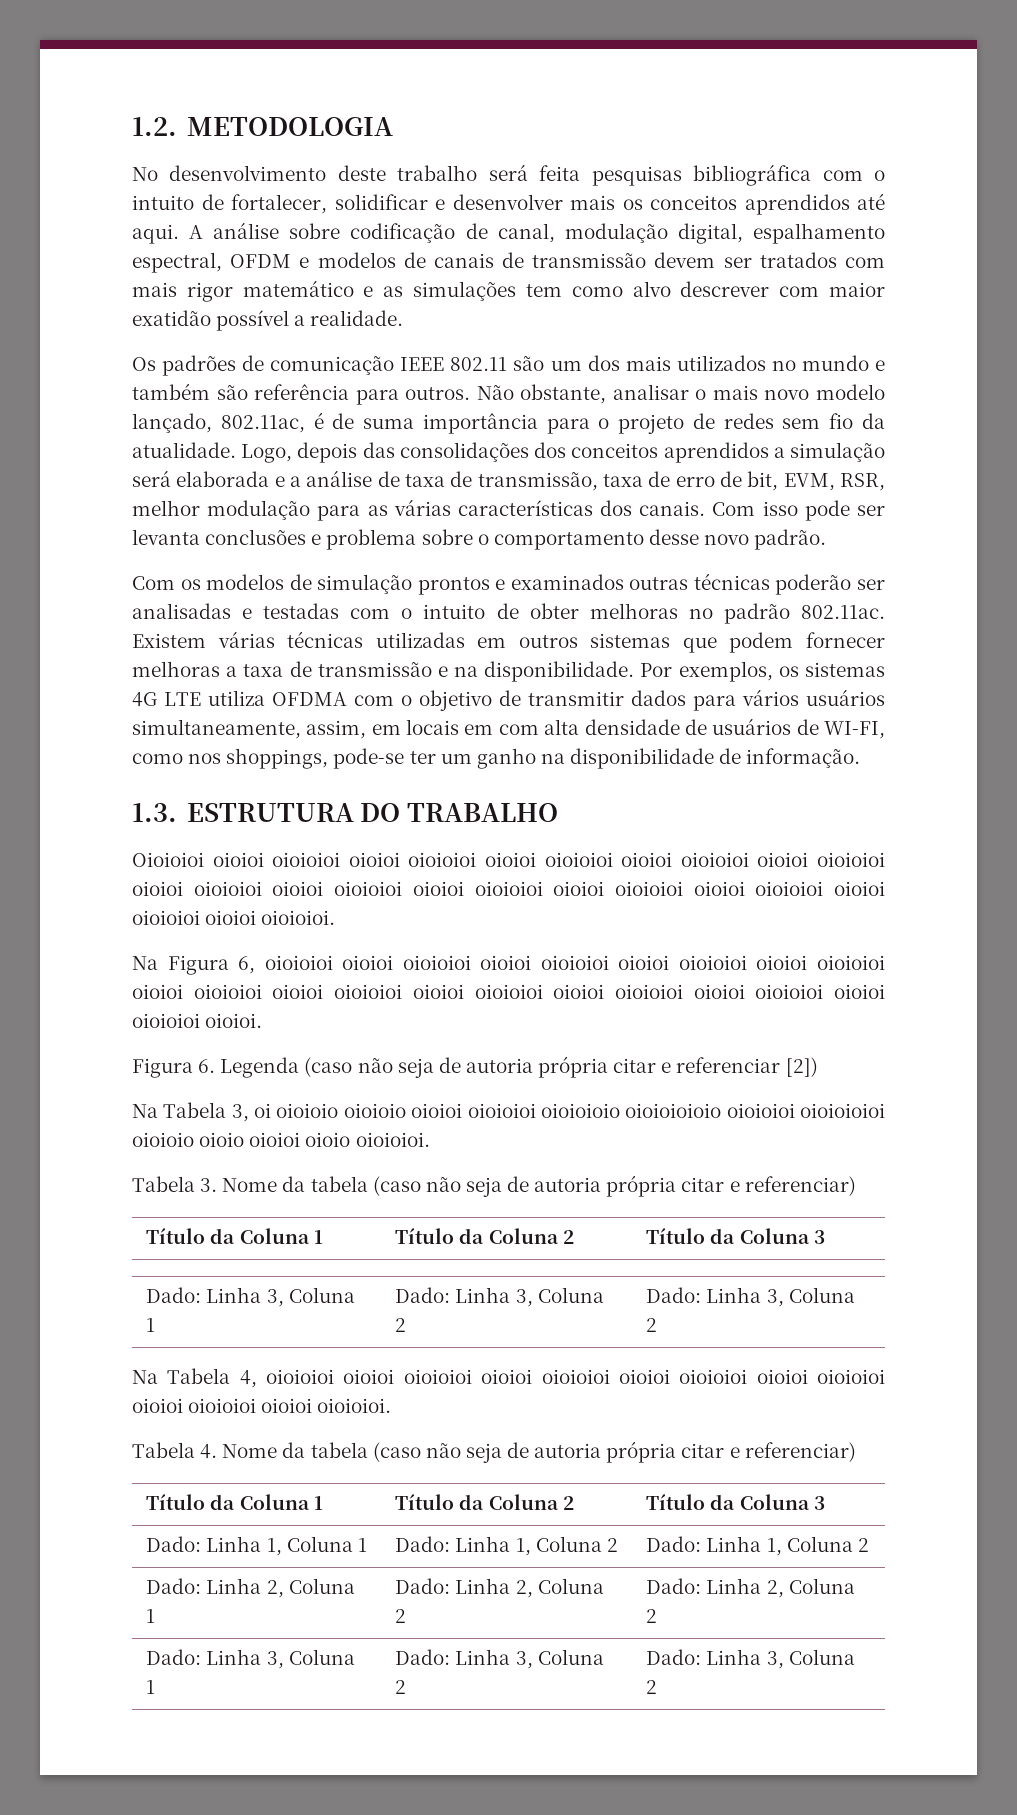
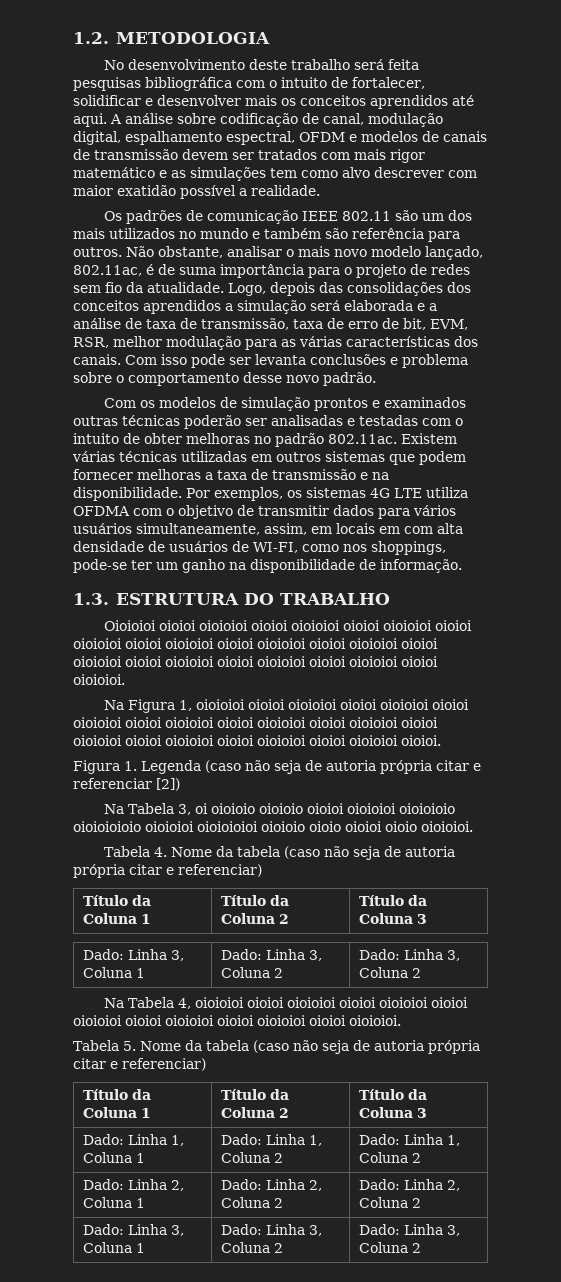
[238,956,256,974] 6, -> [179,700,193,711] 1,
[198,1059,216,1073] 6. -> [124,761,137,771] 1.
[200,1178,218,1192] 3. -> [154,847,168,857] 4.
[200,1444,218,1459] 4. -> [122,1041,136,1051] 5.

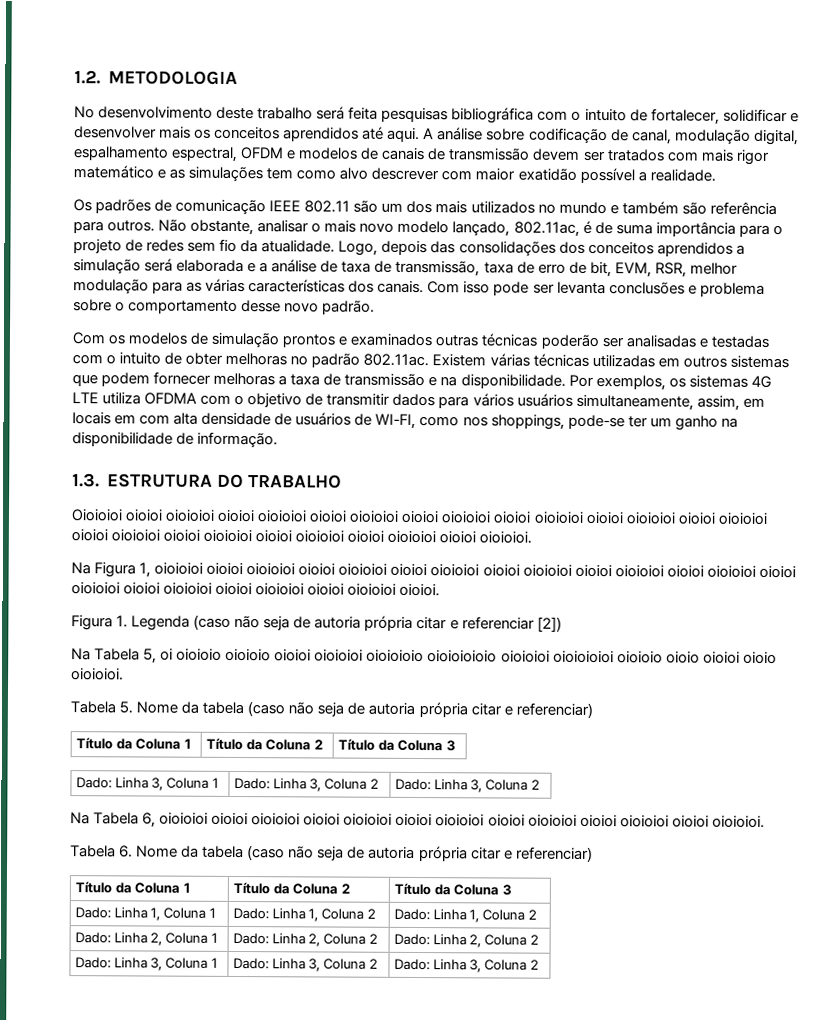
[178,804,192,815] 3, -> [143,648,158,664] 5,
[154,847,168,857] 4. -> [119,701,134,714] 5.
[178,998,192,1009] 4, -> [142,812,157,828] 6,
[122,1041,136,1051] 5. -> [119,845,134,858] 6.

